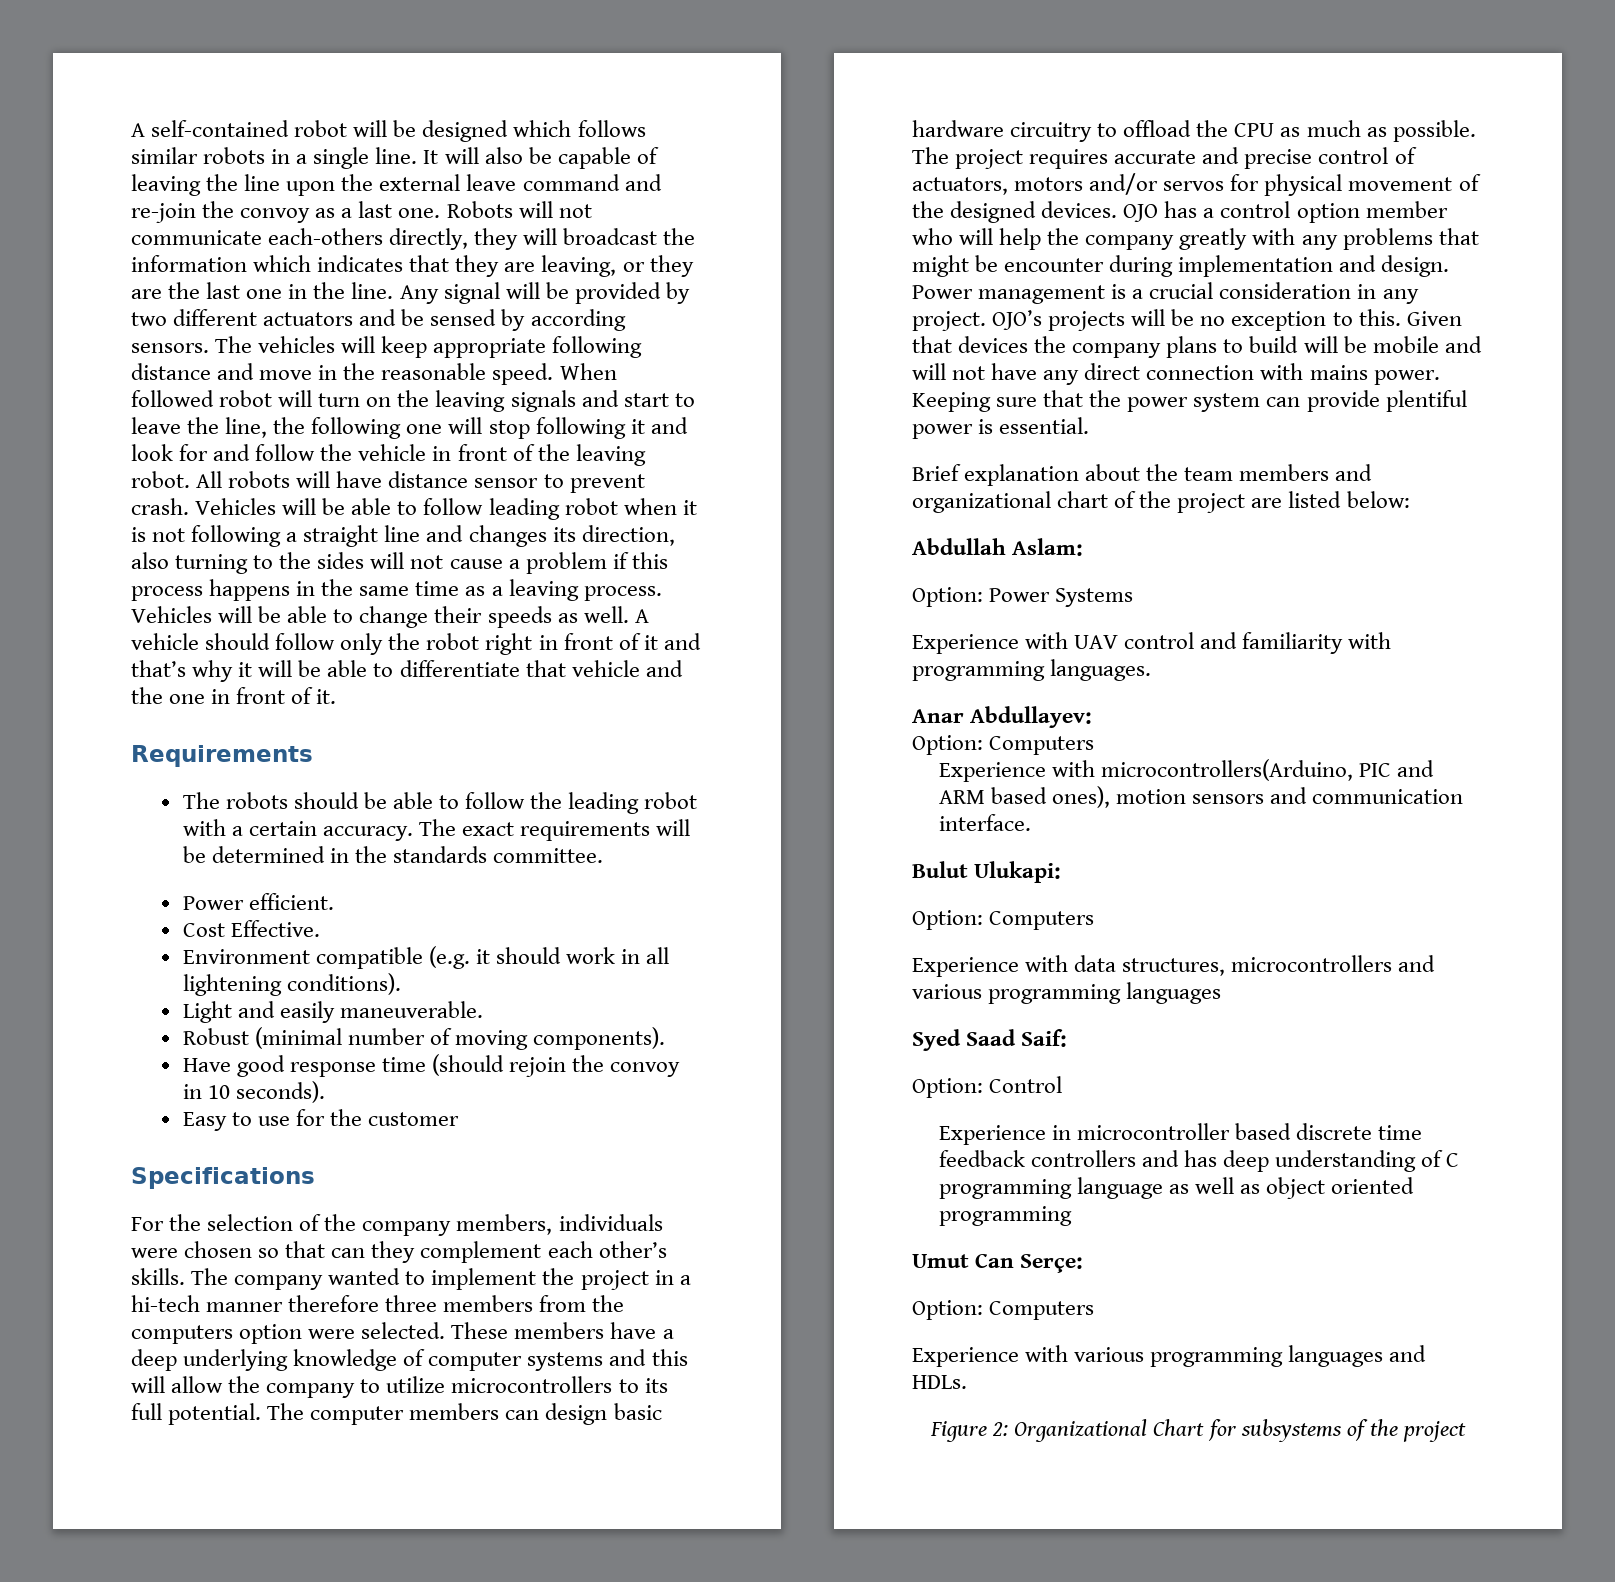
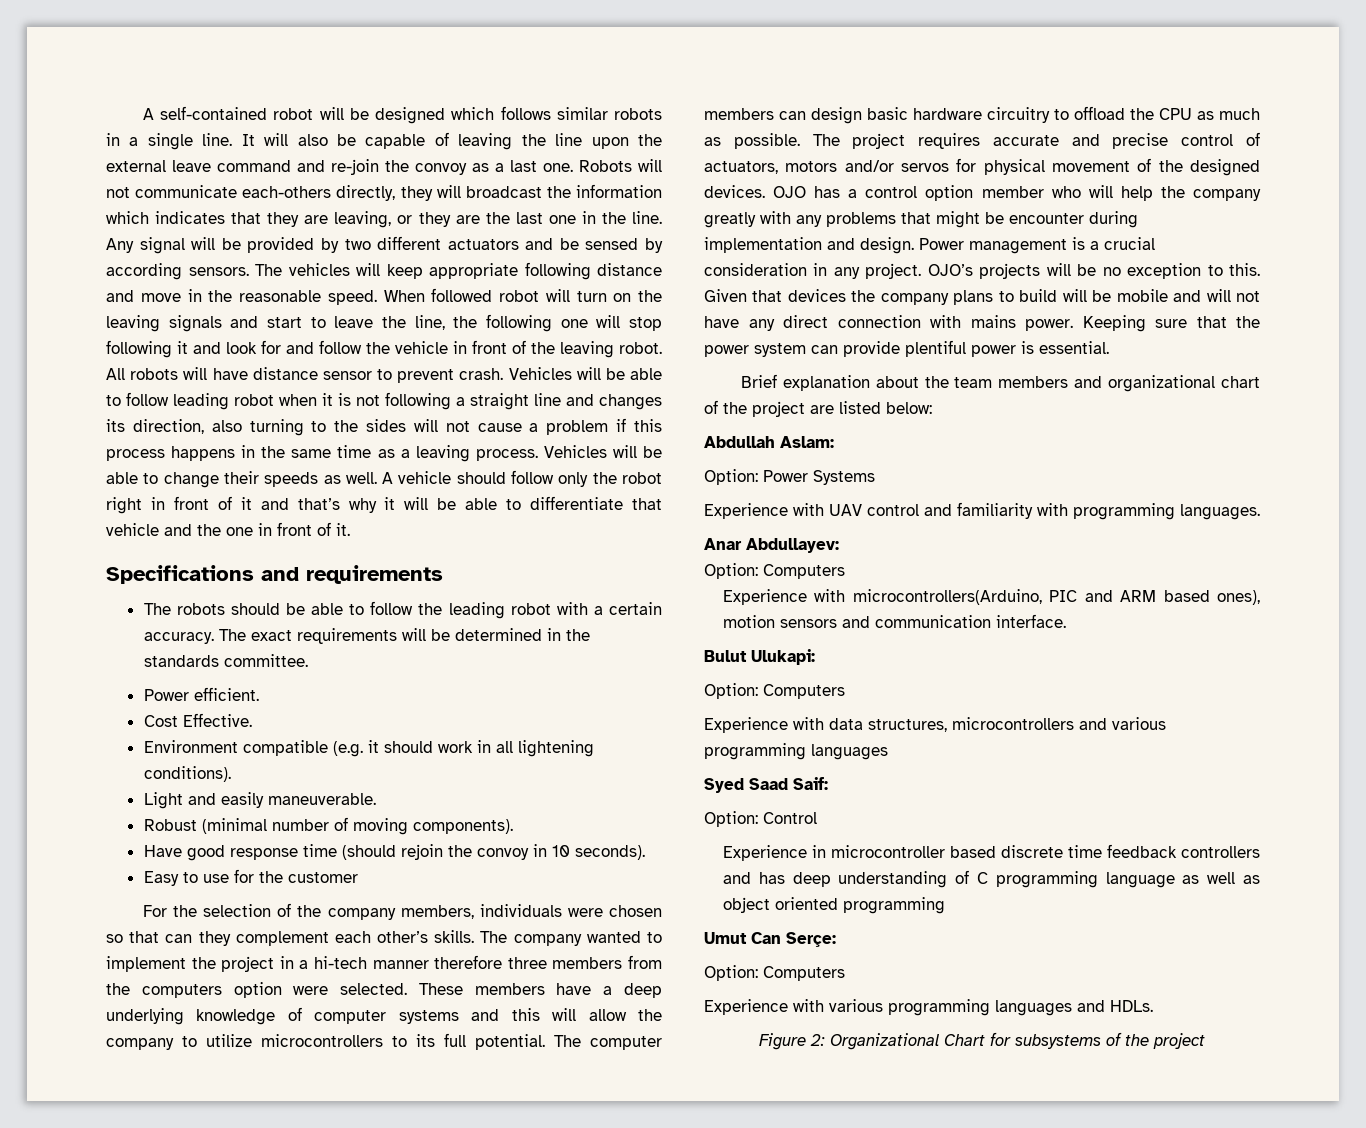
[131,745,313,767] Requirements -> [106,565,443,584] Specifications and requirements
[131,1167,315,1189] // Specifications -> (358, 877) none

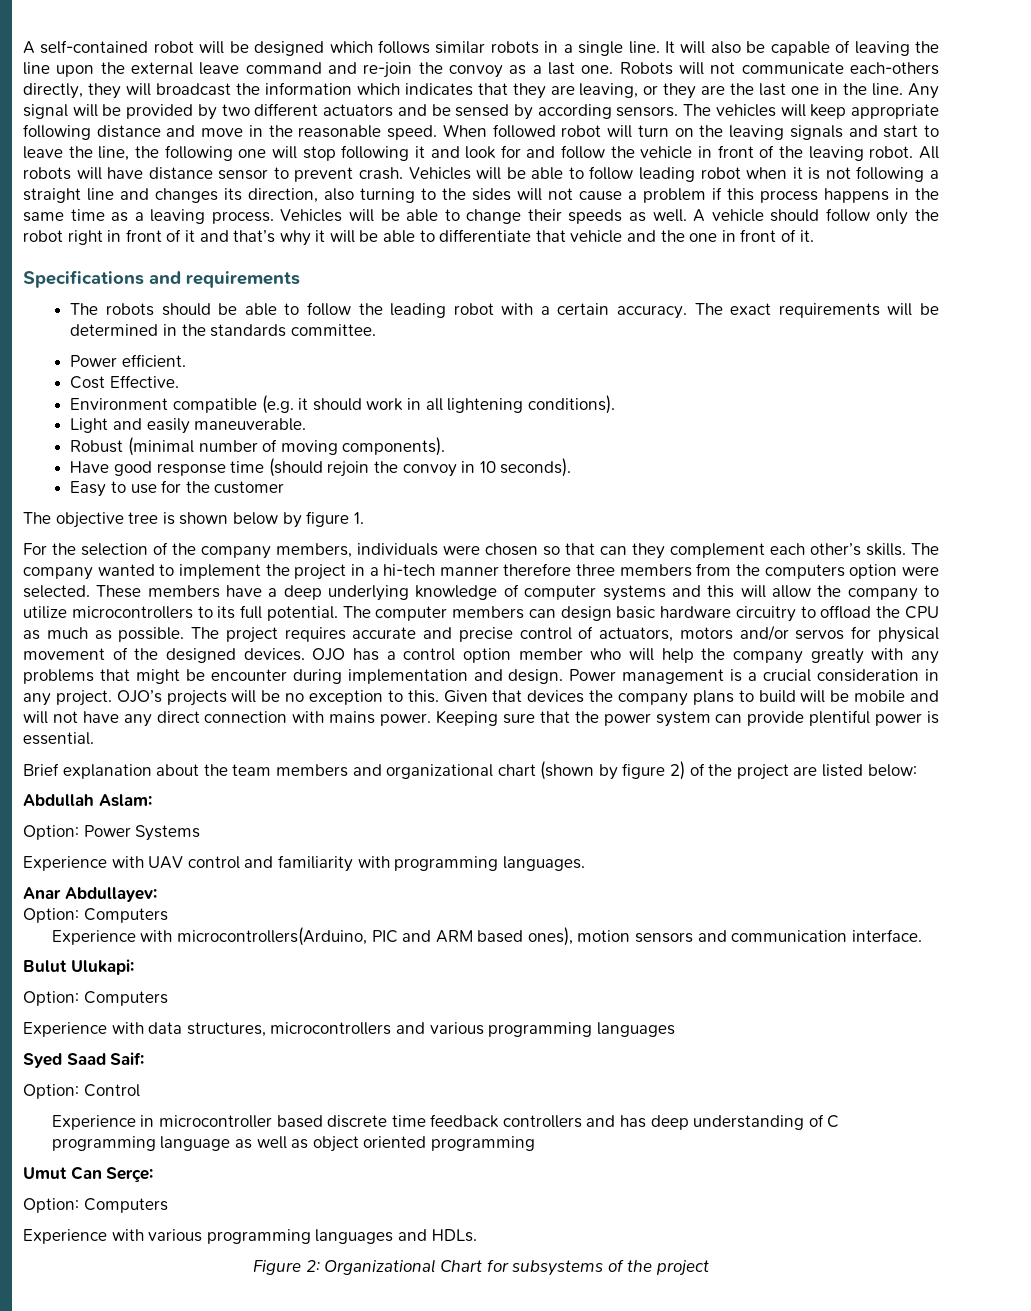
(358, 877) none -> [23,511,364,528] // The objective tree is shown below by figure 1.
(1260, 382) none -> [540,761,686,780] (shown by figure 2)

